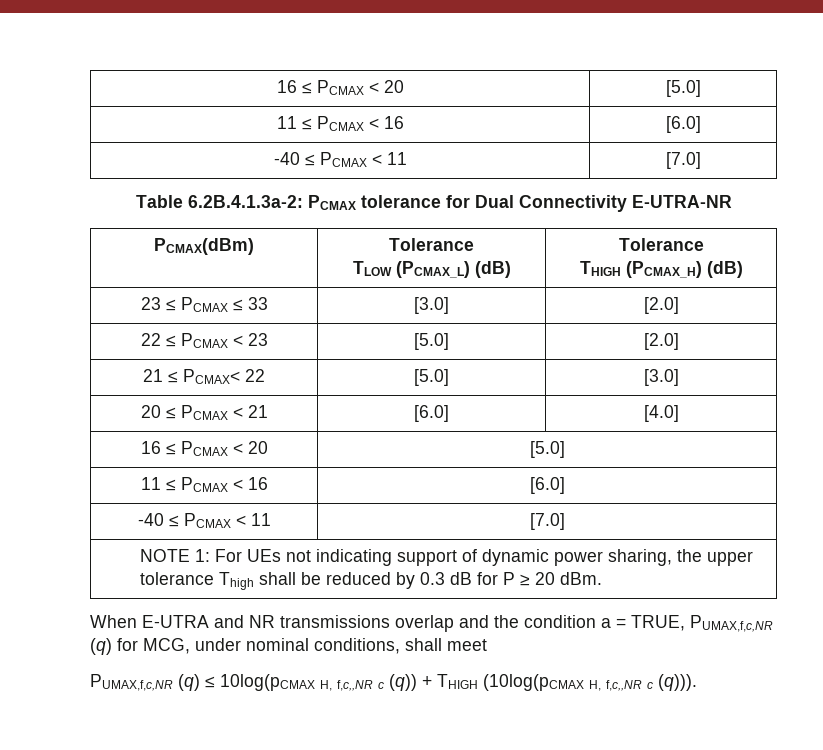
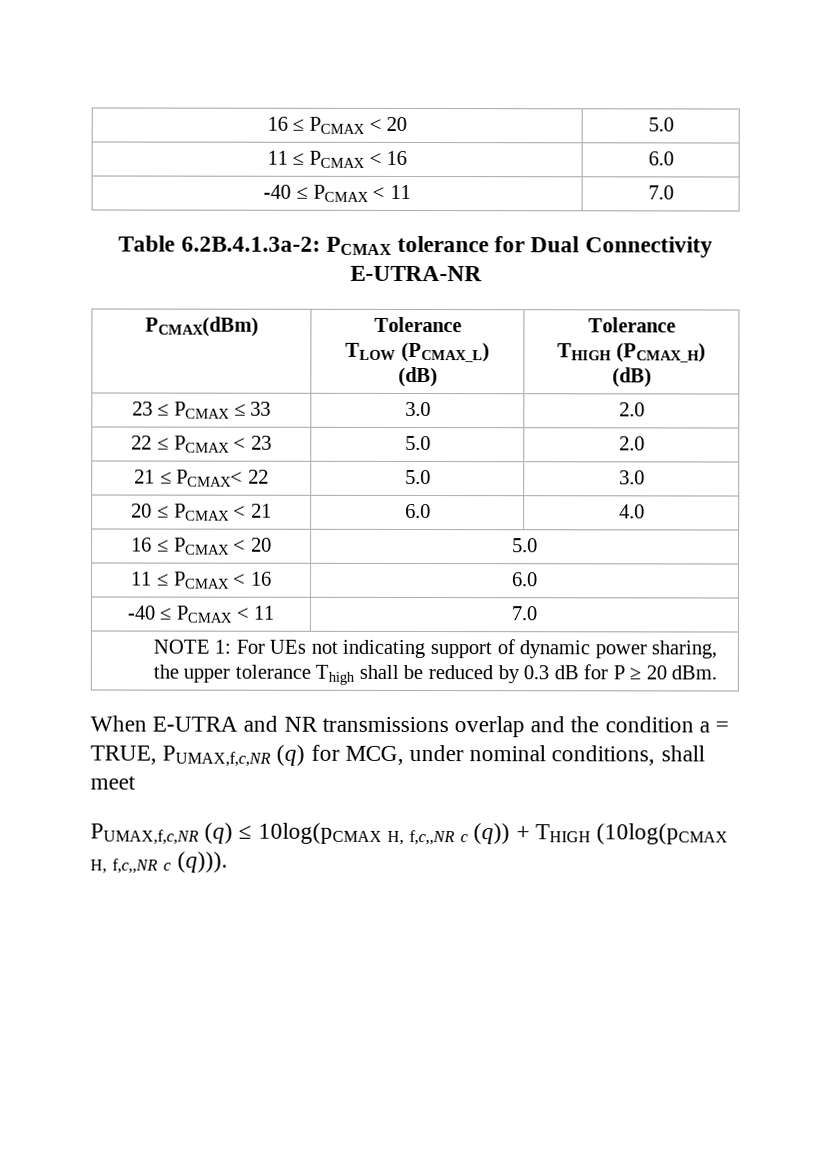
[276,80,404,95] [665,80,701,97] [276,116,404,131] [665,116,701,133] [273,152,407,167] [665,152,701,169] 16 ≤ PCMAX < 20 | [5.0] // 11 ≤ PCMAX < 16 | [6.0] // -40 ≤ PCMAX < 11 | [7.0] -> [266,116,408,134] [647,117,674,132] [266,150,408,168] [647,151,674,166] [263,184,411,202] [647,185,674,200] 16 ≤ PCMAX < 20 | 5.0 // 11 ≤ PCMAX < 16 | 6.0 // -40 ≤ PCMAX < 11 | 7.0
[414,297,449,314] [643,297,679,314] [3.0] | [2.0] -> [404,401,431,417] [618,402,645,417] 3.0 | 2.0
[414,333,449,350] [643,333,679,350] [5.0] | [2.0] -> [404,435,431,451] [618,436,645,451] 5.0 | 2.0
[414,369,449,386] [643,369,679,386] [5.0] | [3.0] -> [404,469,431,485] [618,470,645,485] 5.0 | 3.0
[414,405,449,422] [643,405,679,422] [140,441,268,456] [529,441,565,458] [140,477,268,492] [529,477,565,494] [137,513,271,528] [529,513,565,530] [6.0] | [4.0] // 16 ≤ PCMAX < 20 | [5.0] // 11 ≤ PCMAX < 16 | [6.0] // -40 ≤ PCMAX < 11 | [7.0] -> [404,503,431,519] [618,504,645,519] [131,537,272,555] [512,538,538,553] [131,571,272,589] [512,572,538,587] [126,605,275,623] [511,606,537,621] 6.0 | 4.0 // 16 ≤ PCMAX < 20 | 5.0 // 11 ≤ PCMAX < 16 | 6.0 // -40 ≤ PCMAX < 11 | 7.0

